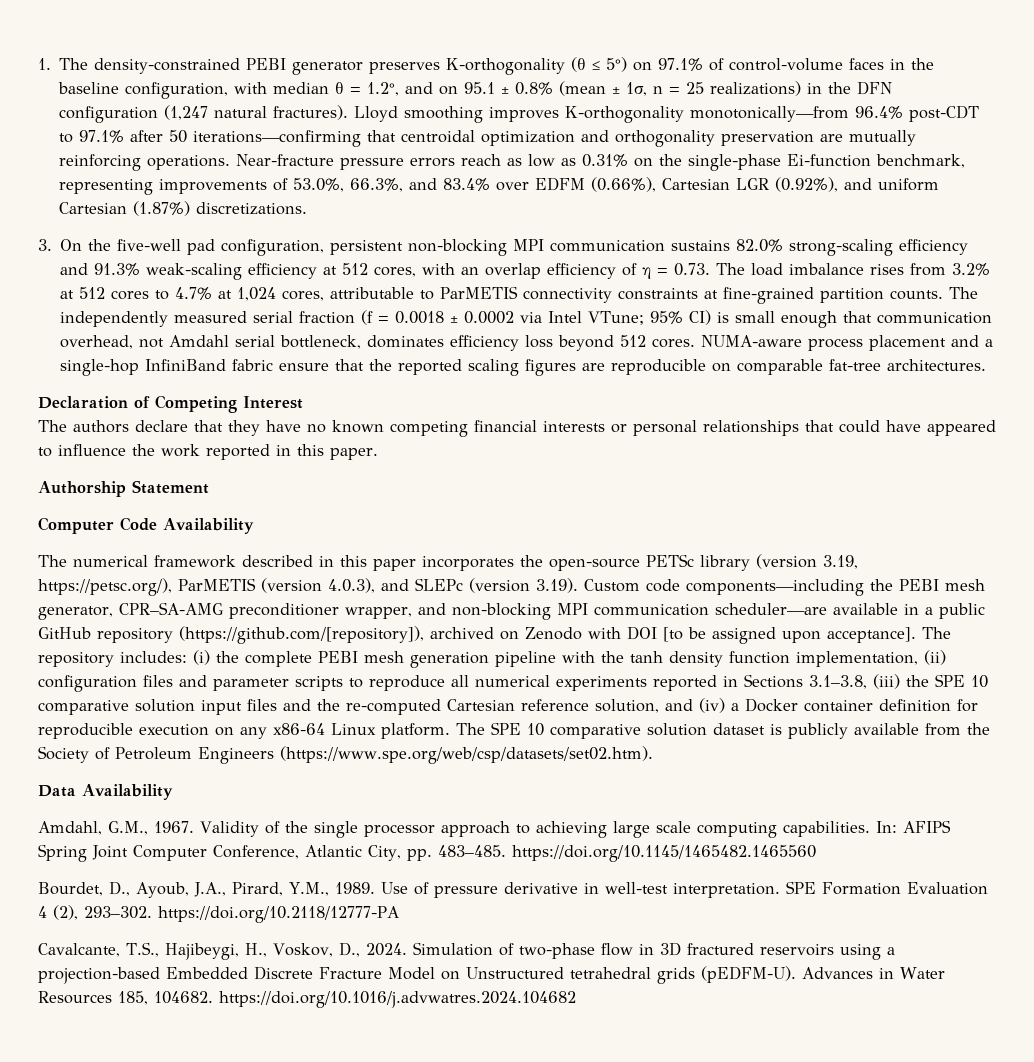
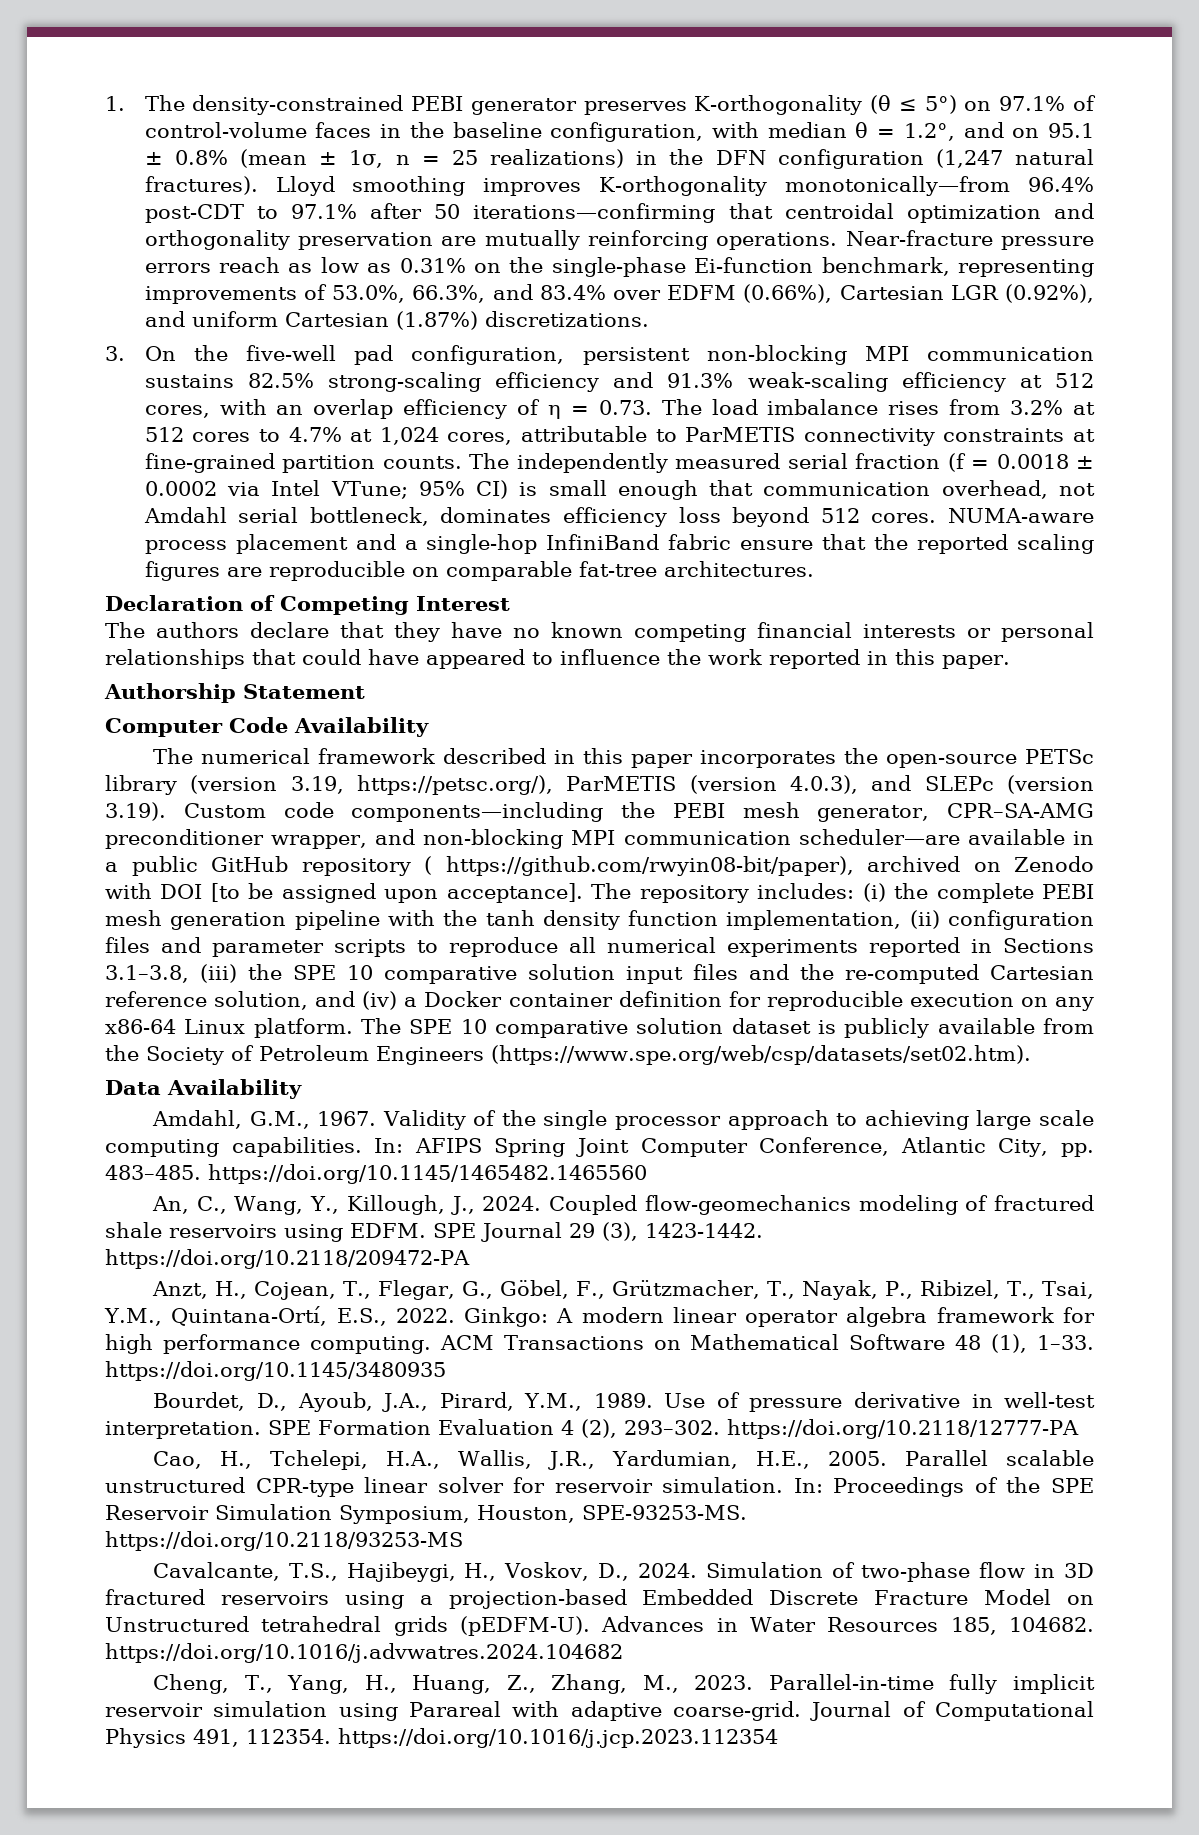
[736,239,784,252] 82.0% -> [247,373,314,388] 82.5%
[179,626,424,644] (https://github.com/[repository]), -> [424,856,854,876] ( https://github.com/rwyin08-bit/paper),
(816, 853) none -> [152,1195,1094,1215] [105,1222,763,1242] [105,1249,470,1269] [152,1280,1095,1300] [104,1306,1095,1327] [105,1334,1094,1354] [105,1361,446,1381] // An, C., Wang, Y., Killough, J., 2024. Coupled flow-geomechanics modeling of fractured shale reservoirs using EDFM. SPE Journal 29 (3), 1423-1442. https://doi.org/10.2118/209472-PA // Anzt, H., Cojean, T., Flegar, G., Göbel, F., Grützmacher, T., Nayak, P., Ribizel, T., Tsai, Y.M., Quintana-Ortí, E.S., 2022. Ginkgo: A modern linear operator algebra framework for high performance computing. ACM Transactions on Mathematical Software 48 (1), 1–33. https://doi.org/10.1145/3480935
(399, 914) none -> [153,1450,1094,1470] [105,1477,1094,1497] [105,1504,747,1524] [105,1531,463,1551] // Cao, H., Tchelepi, H.A., Wallis, J.R., Yardumian, H.E., 2005. Parallel scalable unstructured CPR-type linear solver for reservoir simulation. In: Proceedings of the SPE Reservoir Simulation Symposium, Houston, SPE-93253-MS. https://doi.org/10.2118/93253-MS
(576, 999) none -> [153,1674,1095,1694] [105,1701,1094,1721] [105,1728,778,1748] // Cheng, T., Yang, H., Huang, Z., Zhang, M., 2023. Parallel-in-time fully implicit reservoir simulation using Parareal with adaptive coarse-grid. Journal of Computational Physics 491, 112354. https://doi.org/10.1016/j.jcp.2023.112354

